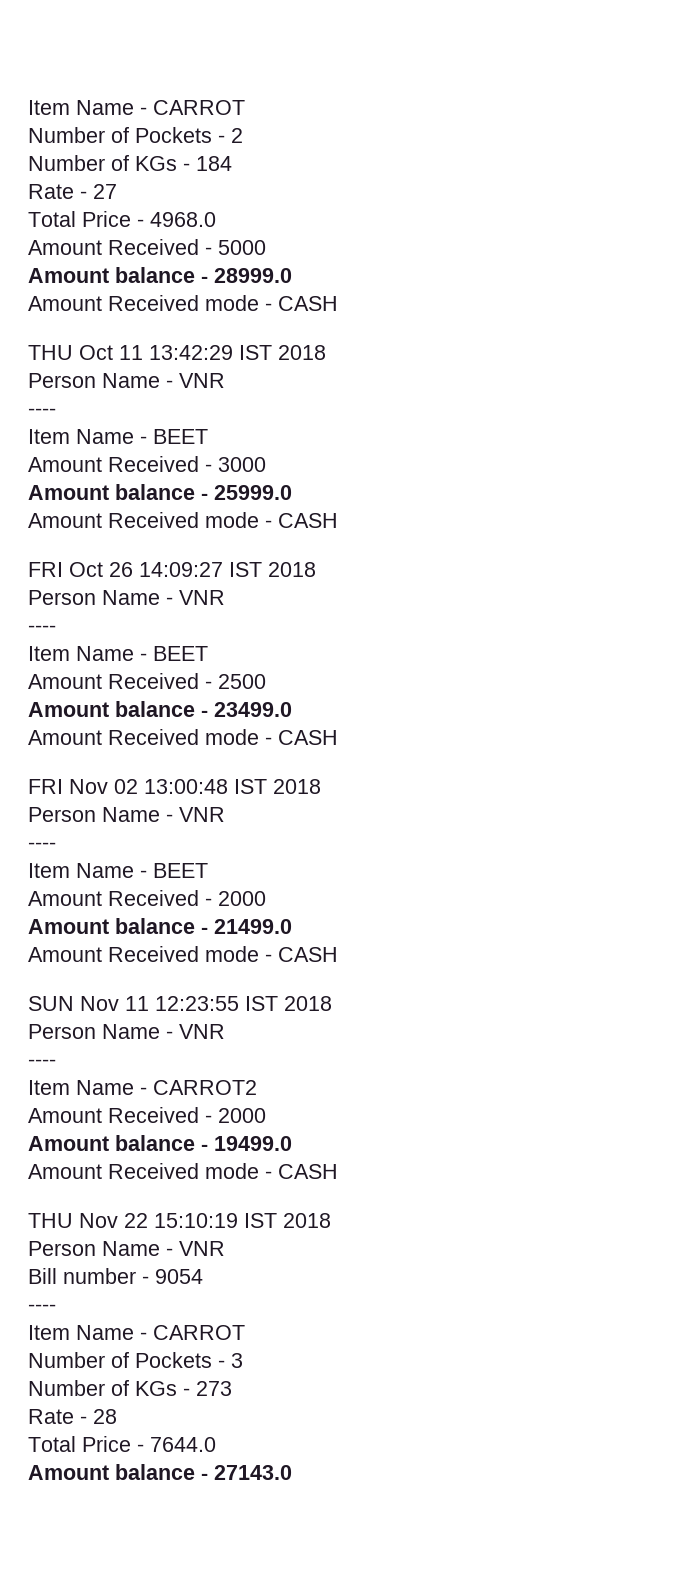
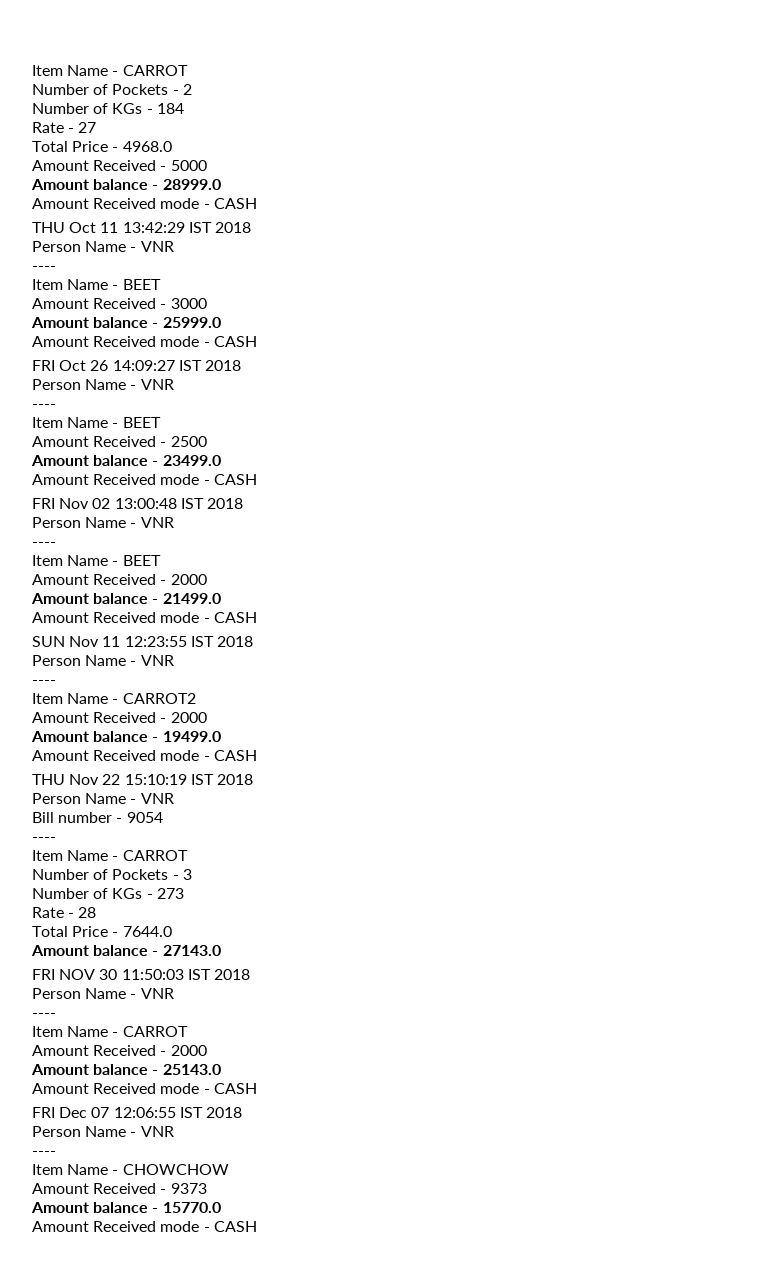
(292, 1472) none -> [32,969,250,980] [32,988,174,999] [32,1013,56,1018] [32,1026,188,1037] [32,1045,207,1056] [31,1064,221,1075] [32,1083,257,1094] [32,1107,242,1118] [32,1126,174,1137] [32,1151,56,1156] [32,1164,229,1175] [32,1183,207,1194] [31,1202,221,1213] [32,1221,257,1232] // FRI NOV 30 11:50:03 IST 2018 // Person Name - VNR // ---- // Item Name - CARROT // Amount Received - 2000 // Amount balance - 25143.0 // Amount Received mode - CASH // FRI Dec 07 12:06:55 IST 2018 // Person Name - VNR // ---- // Item Name - CHOWCHOW // Amount Received - 9373 // Amount balance - 15770.0 // Amount Received mode - CASH

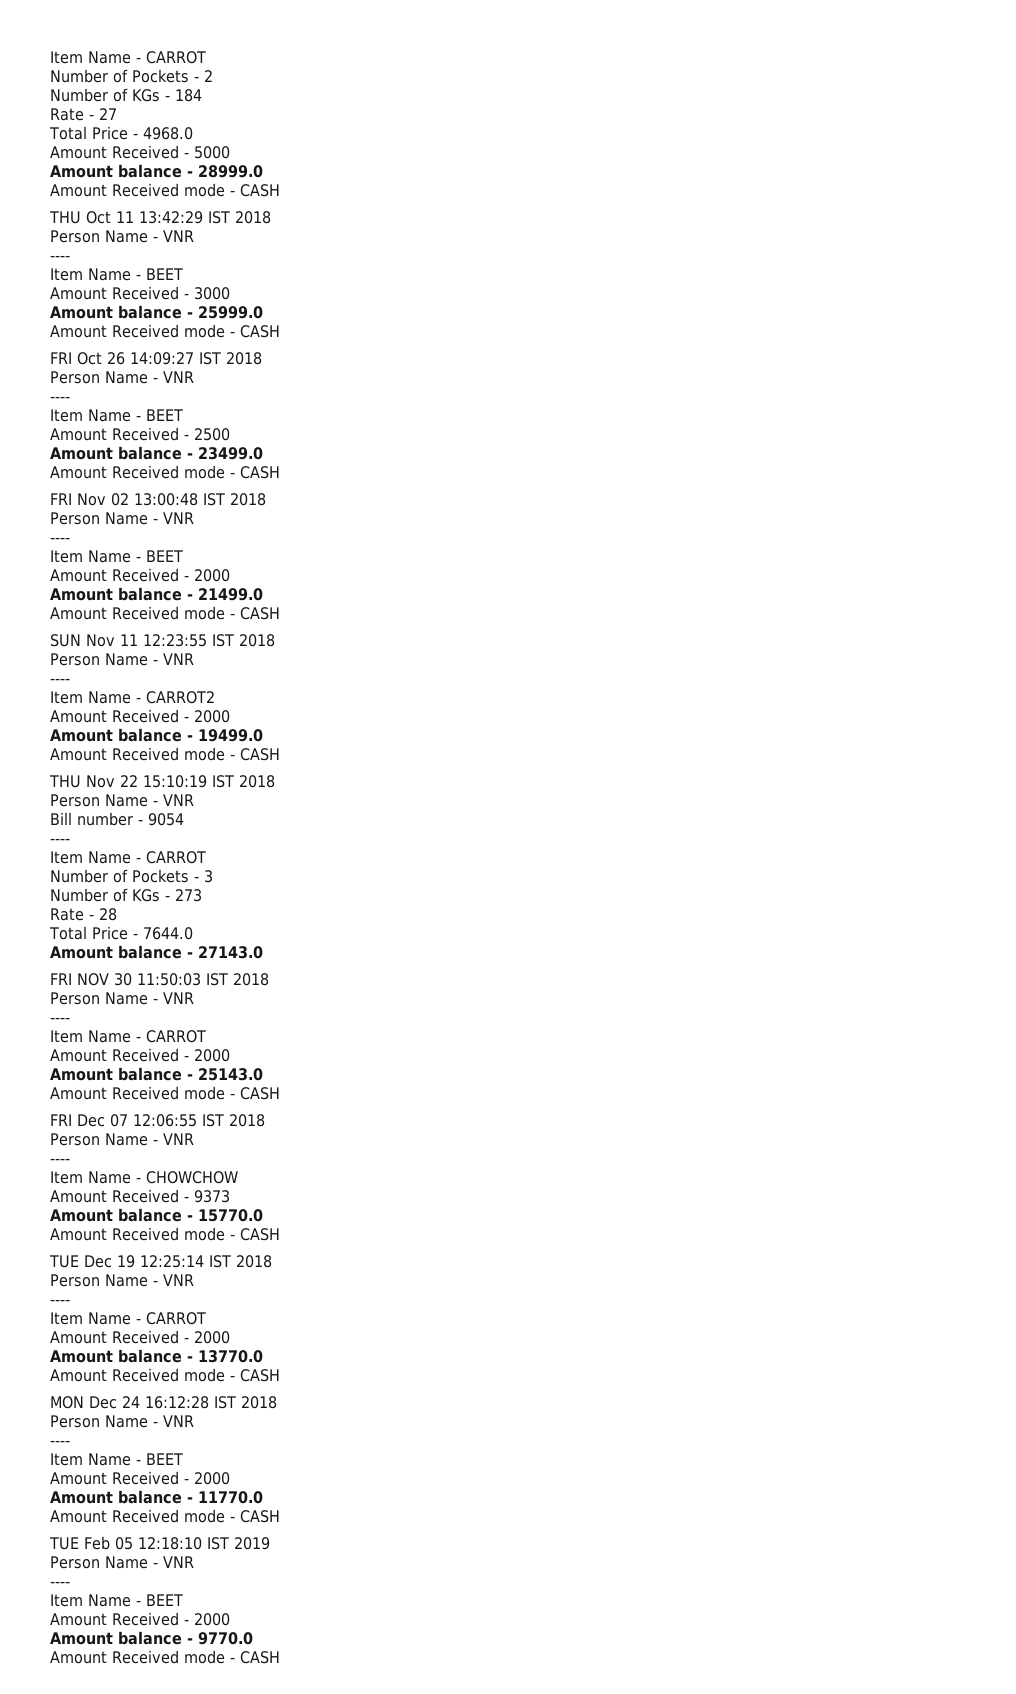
(257, 1226) none -> [49,1255,272,1268] [50,1274,194,1287] [50,1299,70,1305] [50,1312,206,1325] [50,1330,230,1344] [50,1349,263,1363] [50,1368,280,1382] [50,1396,277,1409] [50,1415,194,1428] [50,1440,70,1446] [50,1453,183,1466] [50,1471,230,1485] [50,1490,263,1504] [50,1509,280,1523] [49,1536,270,1550] [50,1556,194,1569] [50,1581,70,1587] [50,1594,183,1607] [50,1612,230,1626] [50,1631,253,1645] [50,1650,280,1664] // TUE Dec 19 12:25:14 IST 2018 // Person Name - VNR // ---- // Item Name - CARROT // Amount Received - 2000 // Amount balance - 13770.0 // Amount Received mode - CASH // MON Dec 24 16:12:28 IST 2018 // Person Name - VNR // ---- // Item Name - BEET // Amount Received - 2000 // Amount balance - 11770.0 // Amount Received mode - CASH // TUE Feb 05 12:18:10 IST 2019 // Person Name - VNR // ---- // Item Name - BEET // Amount Received - 2000 // Amount balance - 9770.0 // Amount Received mode - CASH

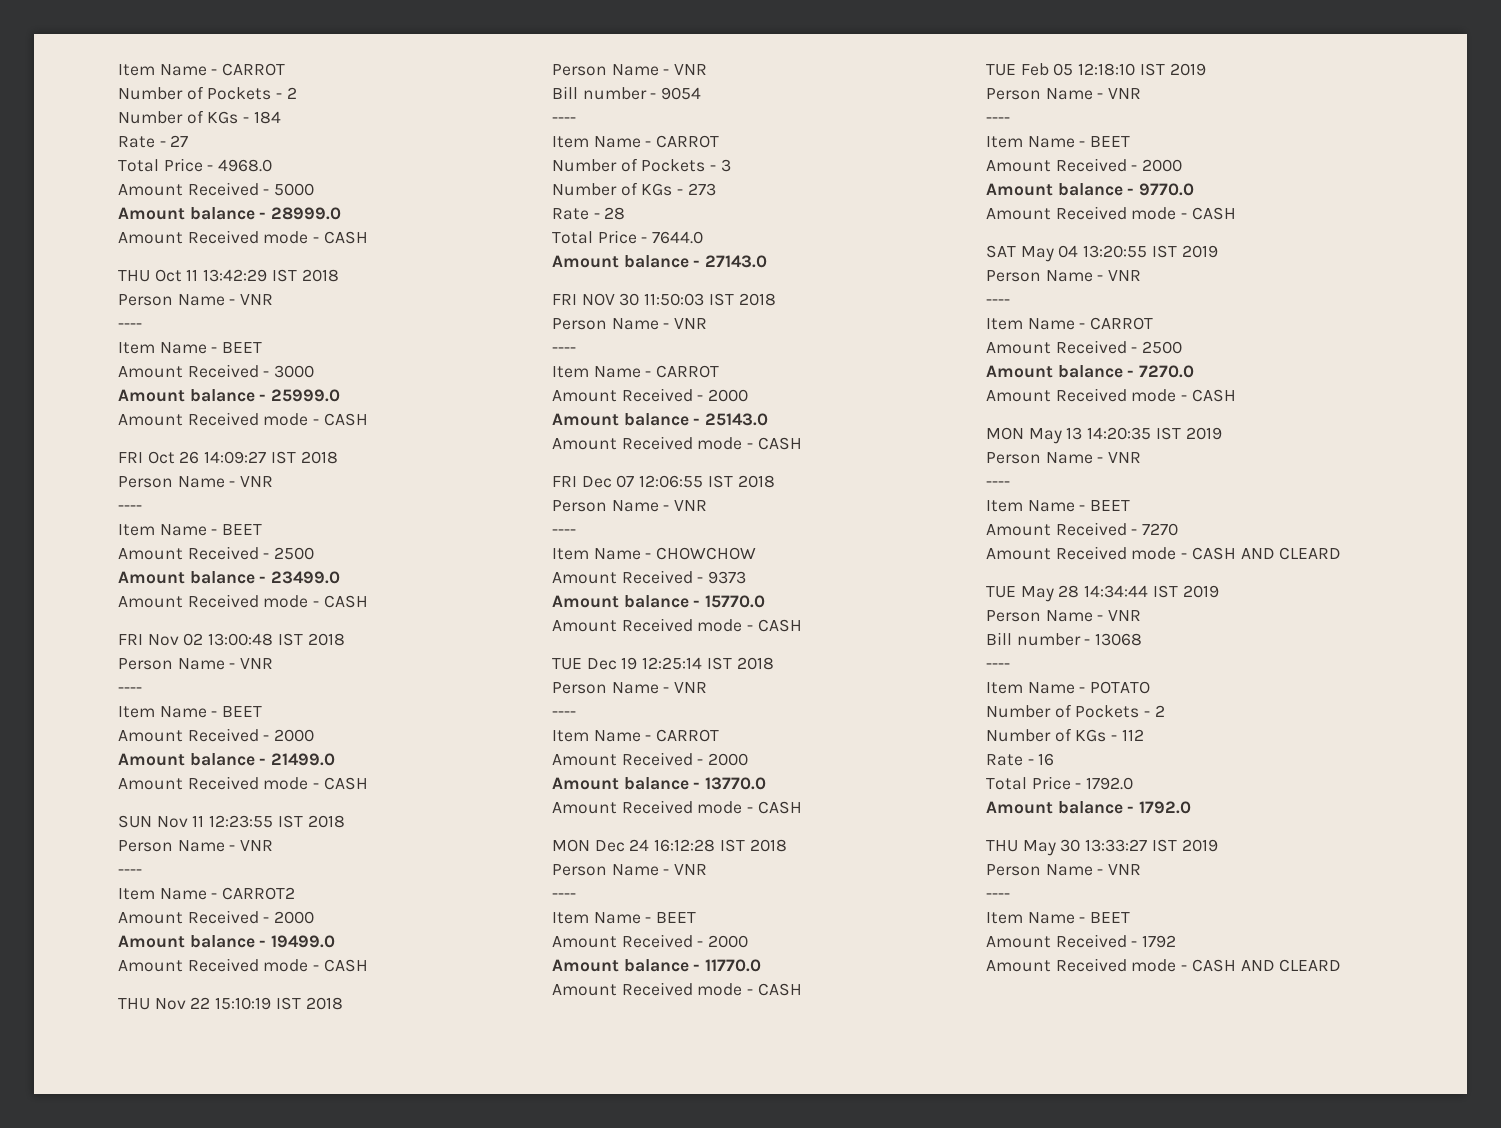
(280, 1657) none -> [986,245,1218,262] [986,270,1142,282] [986,299,1010,305] [986,317,1154,330] [986,340,1183,354] [986,365,1195,378] [986,388,1236,402] [986,427,1222,444] [986,452,1142,464] [986,481,1010,487] [986,500,1131,512] [986,522,1179,536] [986,546,1342,560] [986,585,1219,602] [986,610,1142,622] [986,632,1143,646] [986,663,1010,669] [986,681,1151,694] [986,704,1165,718] [986,728,1144,742] [986,753,1055,766] [986,776,1134,790] [986,801,1192,814] [986,839,1218,856] [986,864,1142,876] [986,893,1010,899] [986,912,1131,924] [986,934,1177,948] [986,958,1342,972] // SAT May 04 13:20:55 IST 2019 // Person Name - VNR // ---- // Item Name - CARROT // Amount Received - 2500 // Amount balance - 7270.0 // Amount Received mode - CASH // MON May 13 14:20:35 IST 2019 // Person Name - VNR // ---- // Item Name - BEET // Amount Received - 7270 // Amount Received mode - CASH AND CLEARD // TUE May 28 14:34:44 IST 2019 // Person Name - VNR // Bill number - 13068 // ---- // Item Name - POTATO // Number of Pockets - 2 // Number of KGs - 112 // Rate - 16 // Total Price - 1792.0 // Amount balance - 1792.0 // THU May 30 13:33:27 IST 2019 // Person Name - VNR // ---- // Item Name - BEET // Amount Received - 1792 // Amount Received mode - CASH AND CLEARD

